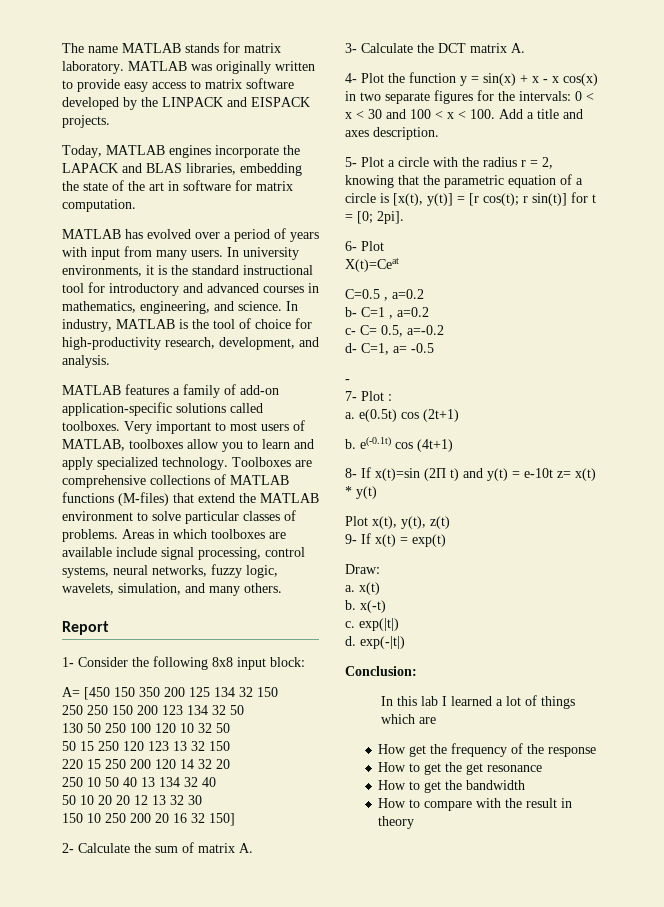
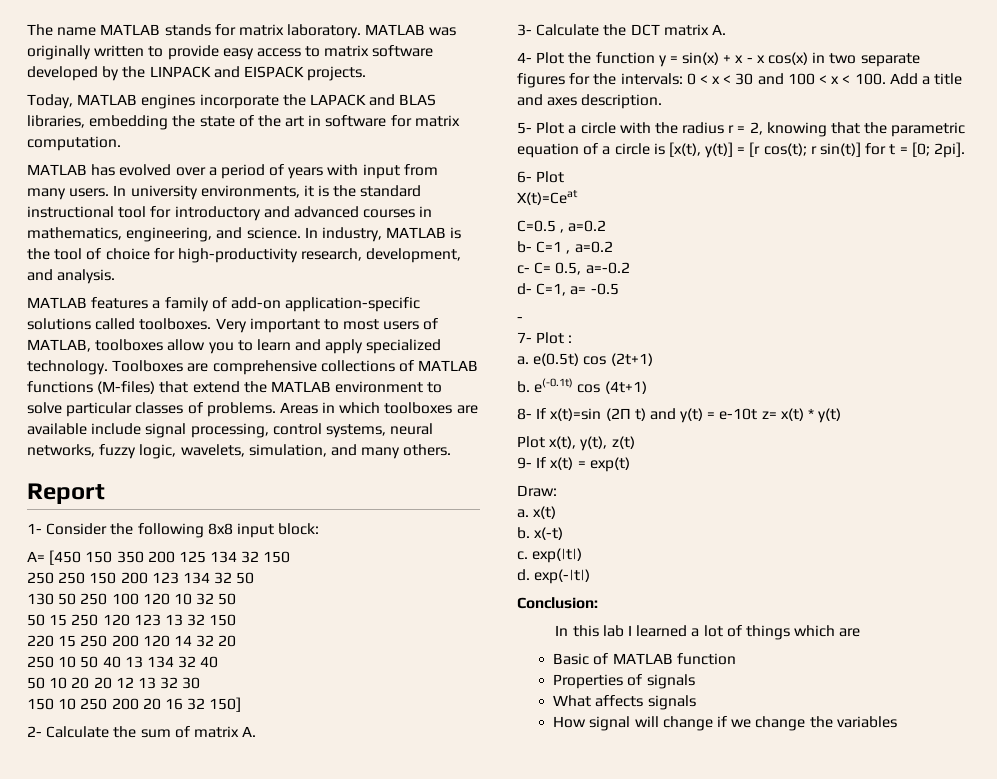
[378,743,597,757] [378,762,543,775] [378,780,526,793] [378,798,573,811] [378,816,415,829] How get the frequency of the response // How to get the get resonance // How to get the bandwidth // How to compare with the result in theory -> [553,653,736,665] [553,674,695,689] [553,695,696,710] [553,716,897,731] Basic of MATLAB function // Properties of signals // What affects signals // How signal will change if we change the variables

